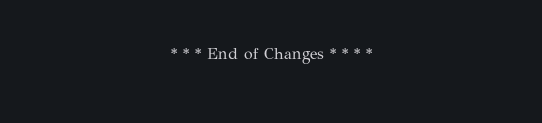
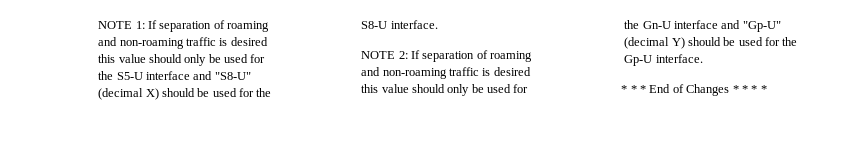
(170, 53) none -> [98,20,270,32] [98,37,268,49] [98,54,266,66] [98,71,251,80] [98,88,272,100] [361,20,438,29] [361,50,533,62] [361,67,531,79] [361,84,529,96] [624,20,781,32] [624,37,798,49] [624,54,703,66] NOTE 1: If separation of roaming and non-roaming traffic is desired this value should only be used for the S5-U interface and "S8-U" (decimal X) should be used for the S8-U interface. // NOTE 2: If separation of roaming and non-roaming traffic is desired this value should only be used for the Gn-U interface and "Gp-U" (decimal Y) should be used for the Gp-U interface. //

